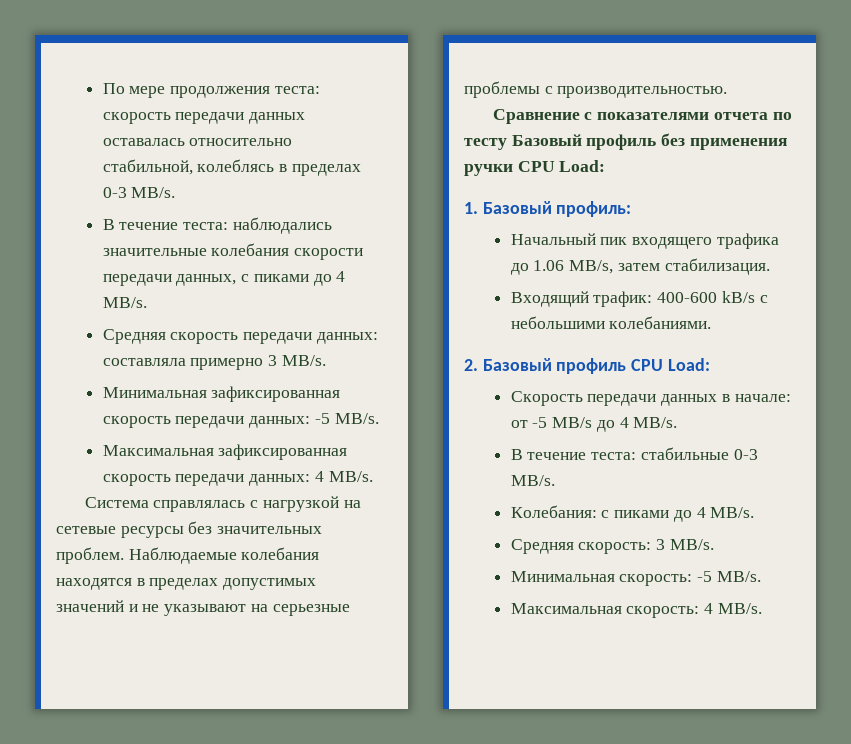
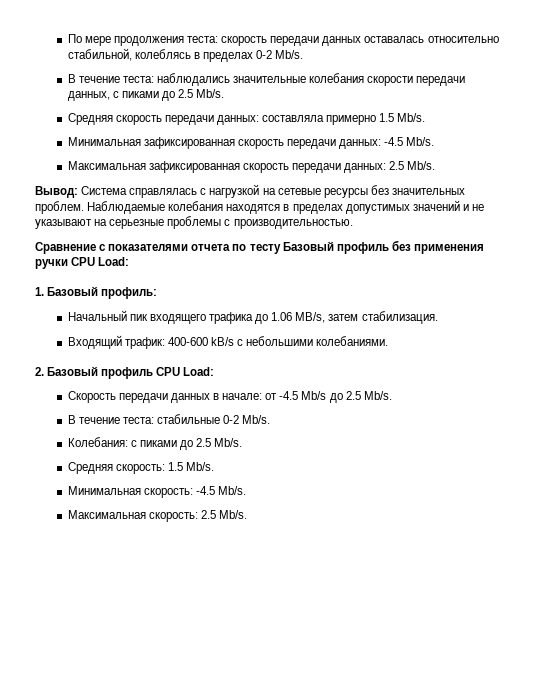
[102,187,176,198] 0-3 MB/s. -> [256,50,304,59] 0-2 Mb/s.
[336,271,346,282] [102,297,147,308] 4 MB/s. -> [178,89,225,98] 2.5 Mb/s.
[268,355,326,366] 3 MB/s. -> [379,113,426,122] 1.5 Mb/s.
[314,413,379,424] -5 MB/s. -> [384,137,435,146] -4.5 Mb/s.
[314,471,373,482] 4 MB/s. // -> [389,161,436,170] [35,186,78,198] 2.5 Mb/s. // Вывод:
[532,417,678,432] -5 MB/s до 4 MB/s. -> [279,391,392,403] -4.5 Mb/s до 2.5 Mb/s.
[733,449,758,460] [510,475,555,486] 0-3 MB/s. -> [223,415,271,424] 0-2 Mb/s.
[696,507,755,518] 4 MB/s. -> [196,438,243,447] 2.5 Mb/s.
[656,539,714,550] 3 MB/s. -> [167,462,215,471] 1.5 Mb/s.
[697,571,761,582] -5 MB/s. -> [195,486,247,495] -4.5 Mb/s.
[704,603,762,614] 4 MB/s. -> [200,510,248,519] 2.5 Mb/s.

